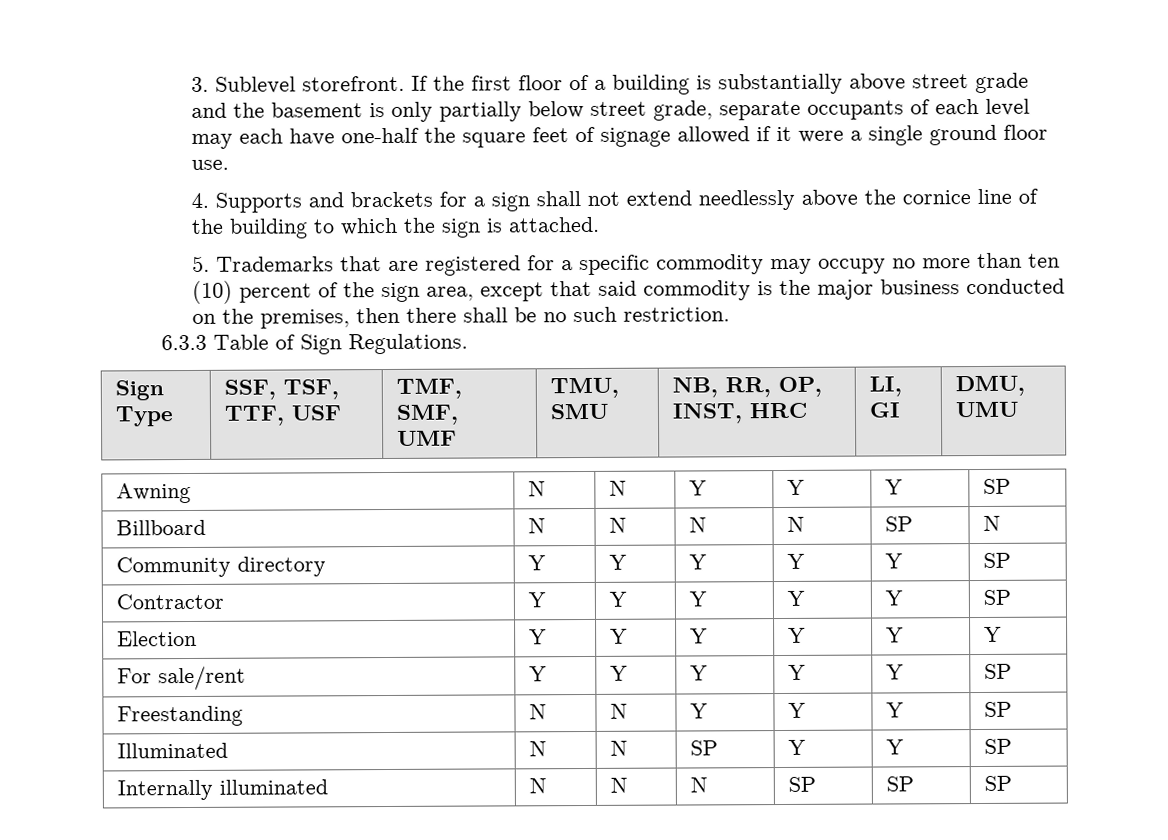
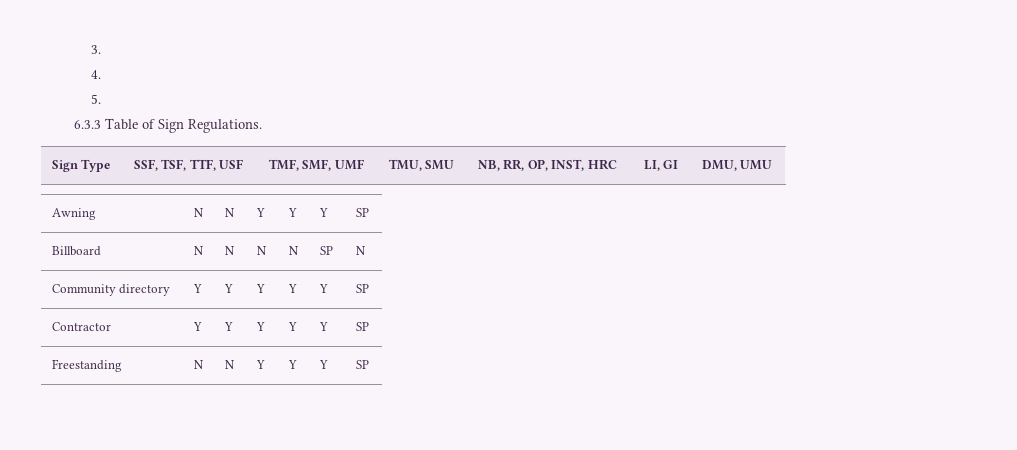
[215,72,1030,95] [191,98,1031,122] [191,124,1049,149] [191,159,230,170] [191,188,1039,213] [191,216,601,239] [192,252,1061,276] [192,278,1066,304] [192,306,731,329] Sublevel storefront. If the first floor of a building is substantially above street grade and the basement is only partially below street grade, separate occupants of each level may each have one-half the square feet of signage allowed if it were a single ground floor use. // 4. Supports and brackets for a sign shall not extend needlessly above the cornice line of the building to which the sign is attached. // 5. Trademarks that are registered for a specific commodity may occupy no more than ten (10) percent of the sign area, except that said commodity is the major business conducted on the premises, then there shall be no such restriction. -> [90,70,101,79] [90,94,101,104] // 4. // 5.
[116,630,197,647] [528,629,547,645] [609,628,628,644] [689,628,708,644] [787,627,806,643] [885,627,904,643] [983,626,1002,642] [116,665,246,691] [528,666,547,682] [609,665,628,681] [689,665,708,681] [787,664,806,680] [885,664,904,680] [983,663,1012,679] // Election | Y | Y | Y | Y | Y | Y // For sale/rent | Y | Y | Y | Y | Y | SP -> (369, 326) none
[116,742,228,759] [528,741,547,757] [609,740,628,756] [689,740,718,756] [787,739,806,755] [885,739,904,755] [983,738,1012,754] [116,779,328,801] [528,778,547,794] [609,777,628,793] [689,777,708,793] [787,776,816,792] [885,776,914,792] [983,775,1012,791] // Illuminated | N | N | SP | Y | Y | SP // Internally illuminated | N | N | N | SP | SP | SP -> (369, 364) none

